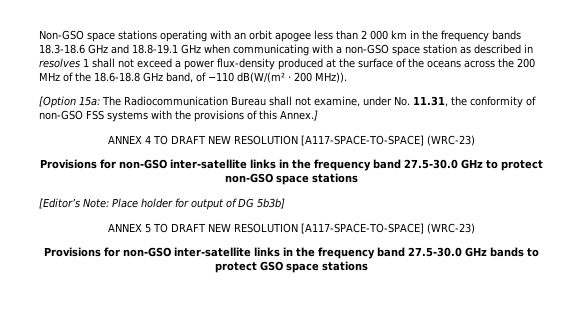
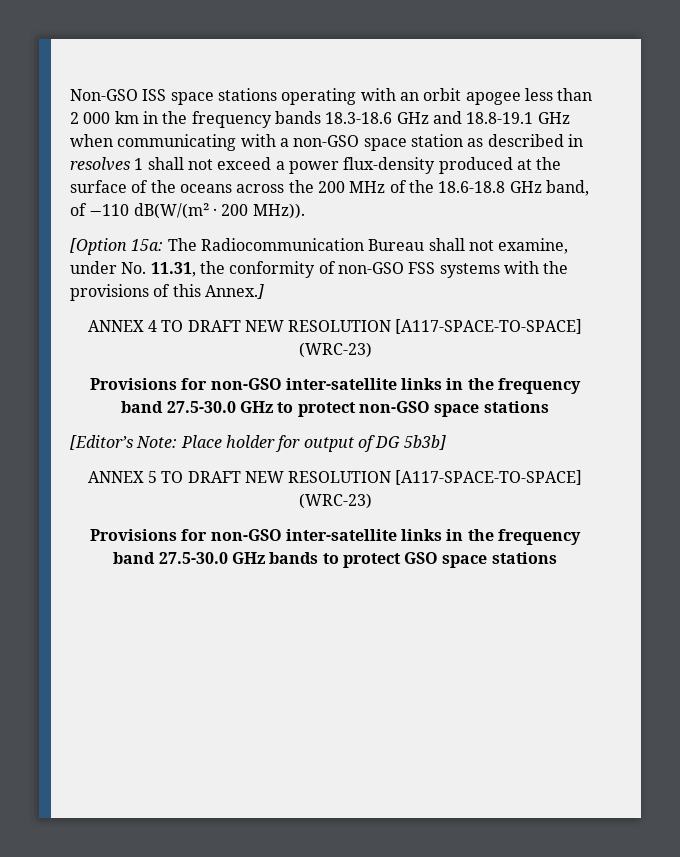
(84, 35) none -> [142,89,167,101] ISS

